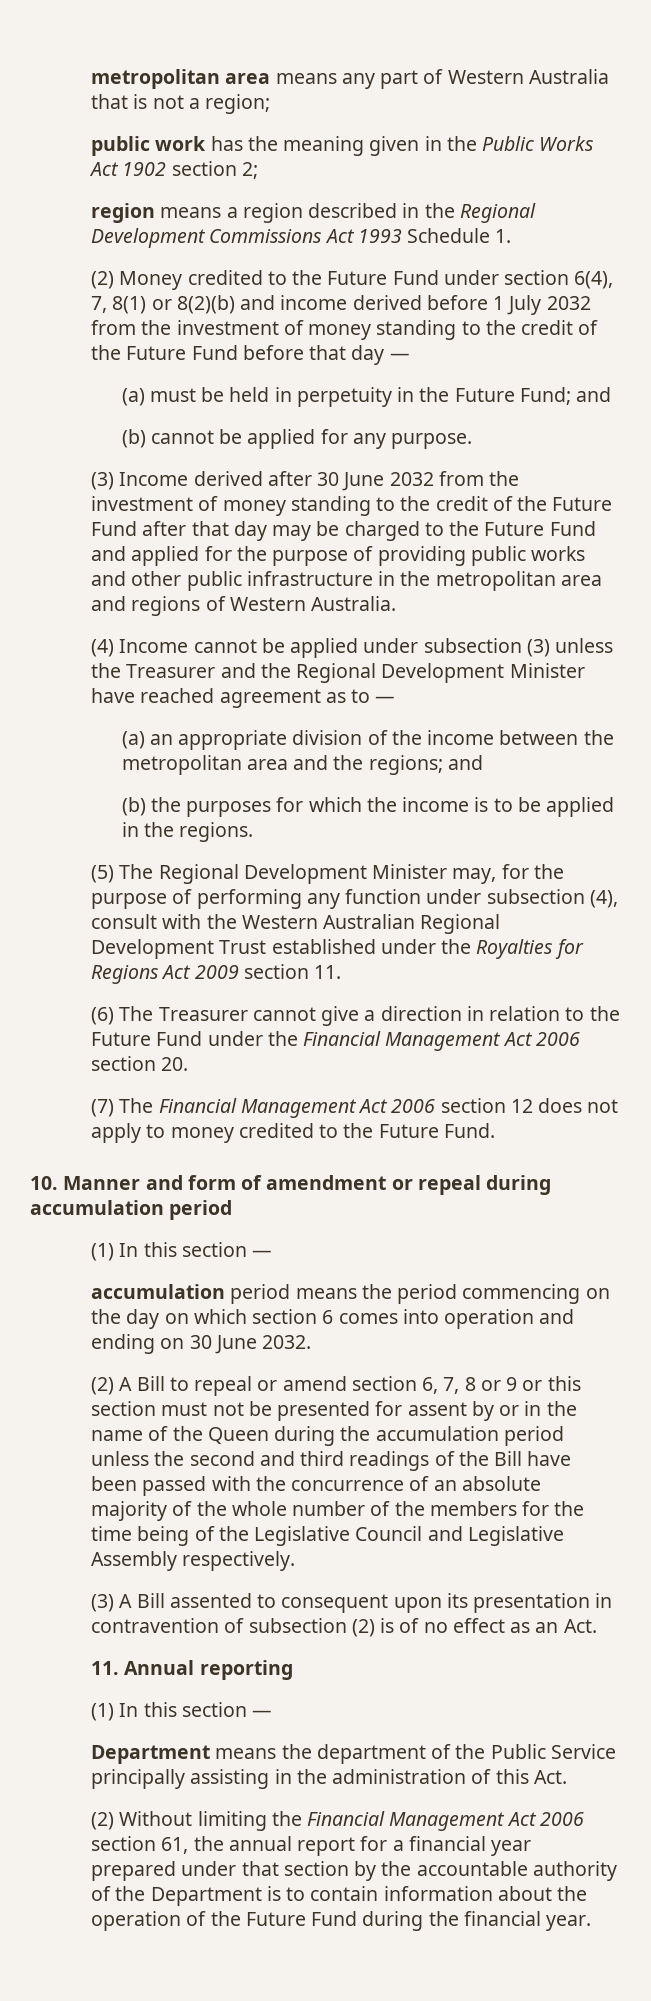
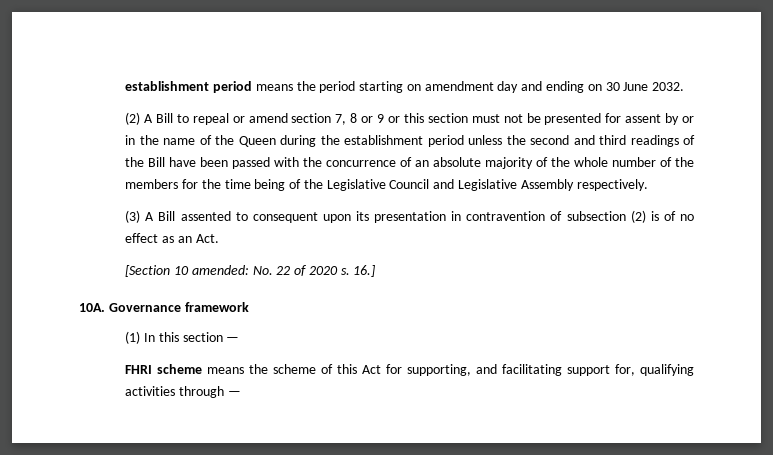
[91,69,609,89] [91,94,271,114] [91,136,595,156] [89,161,258,179] [91,203,536,223] [91,228,512,248] [91,270,614,290] [91,295,591,315] [91,320,599,340] [91,345,410,365] [121,387,612,407] [121,429,473,449] [91,471,520,491] [91,496,613,516] [91,521,596,541] [91,546,586,566] [91,571,602,591] [91,596,397,616] [91,638,614,658] [91,663,585,683] [91,688,396,708] [121,730,614,750] [121,755,483,775] [121,797,615,817] [121,822,254,842] [91,864,564,884] [91,889,618,909] [91,914,501,934] [91,939,584,959] [91,964,342,984] [91,1006,620,1026] [91,1031,580,1051] [91,1056,189,1071] [91,1098,619,1118] [91,1123,495,1143] [30,1175,552,1195] [30,1200,233,1220] [91,1242,273,1261] [91,1284,610,1304] [91,1309,535,1329] metropolitan area means any part of Western Australia that is not a region; // public work has the meaning given in the Public Works Act 1902 section 2; // region means a region described in the Regional Development Commissions Act 1993 Schedule 1. // (2) Money credited to the Future Fund under section 6(4), 7, 8(1) or 8(2)(b) and income derived before 1 July 2032 from the investment of money standing to the credit of the Future Fund before that day — // (a) must be held in perpetuity in the Future Fund; and // (b) cannot be applied for any purpose. // (3) Income derived after 30 June 2032 from the investment of money standing to the credit of the Future Fund after that day may be charged to the Future Fund and applied for the purpose of providing public works and other public infrastructure in the metropolitan area and regions of Western Australia. // (4) Income cannot be applied under subsection (3) unless the Treasurer and the Regional Development Minister have reached agreement as to — // (a) an appropriate division of the income between the metropolitan area and the regions; and // (b) the purposes for which the income is to be applied in the regions. // (5) The Regional Development Minister may, for the purpose of performing any function under subsection (4), consult with the Western Australian Regional Development Trust established under the Royalties for Regions Act 2009 section 11. // (6) The Treasurer cannot give a direction in relation to the Future Fund under the Financial Management Act 2006 section 20. // (7) The Financial Management Act 2006 section 12 does not apply to money credited to the Future Fund. // 10. Manner and form of amendment or repeal during accumulation period // (1) In this section — // accumulation period means the period commencing on the day on which section 6 comes into operation -> [125,81,519,93] establishment period means the period starting on amendment day
[422,1377,439,1394] 6, -> (332, 118) none
[375,1426,499,1441] accumulation -> [344,135,424,145] establishment
[91,1660,293,1680] [91,1702,273,1721] [91,1744,616,1764] [91,1769,567,1789] [91,1811,584,1831] [91,1836,532,1856] [91,1861,617,1881] [91,1886,588,1906] [91,1911,592,1931] 11. Annual reporting // (1) In this section — // Department means the department of the Public Service principally assisting in the administration of this Act. // (2) Without limiting the Financial Management Act 2006 section 61, the annual report for a financial year prepared under that section by the accountable authority of the Department is to contain information about the operation of the Future Fund during the financial year. -> [125,265,376,277] [79,302,249,312] [125,331,240,344] [125,364,694,376] [125,386,241,398] [Section 10 amended: No. 22 of 2020 s. 16.] // 10A. Governance framework // (1) In this section — // FHRI scheme means the scheme of this Act for supporting, and facilitating support for, qualifying activities through —

